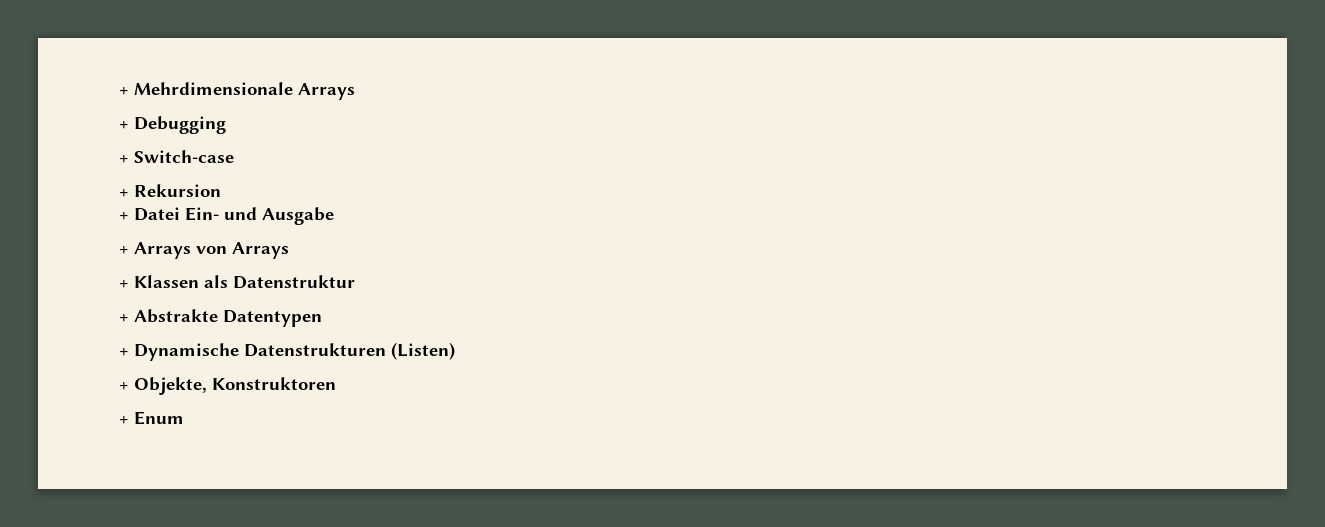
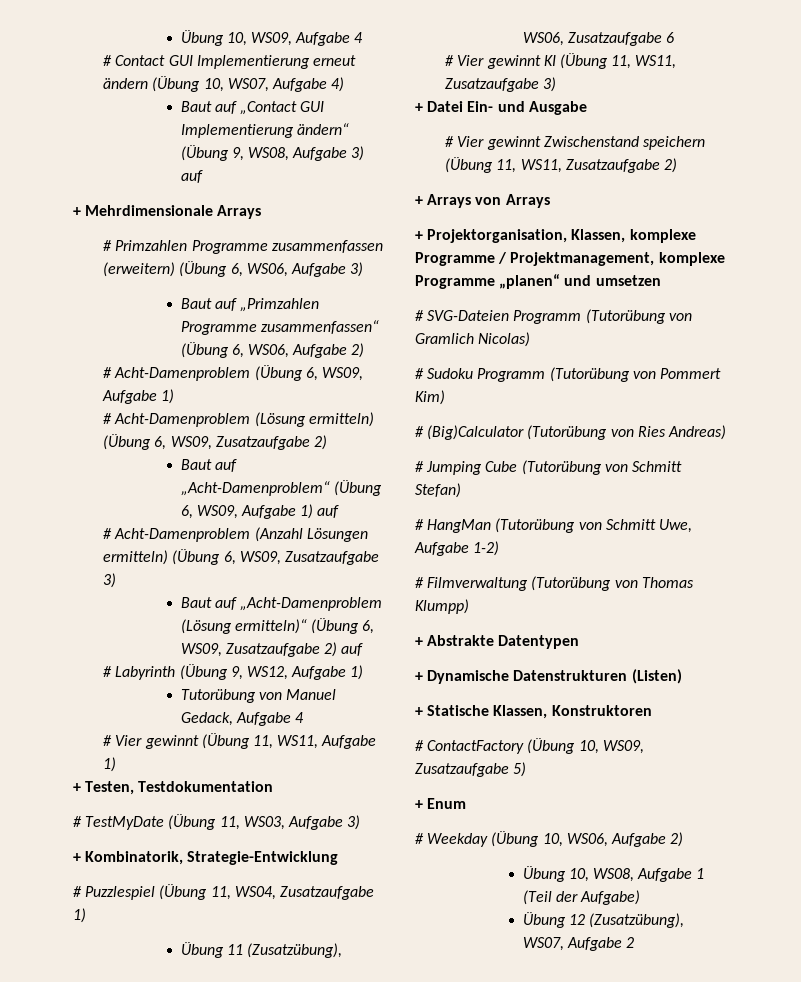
[119,82,355,100] [119,116,226,134] [119,150,234,163] [119,184,221,197] + Mehrdimensionale Arrays // + Debugging // + Switch-case // + Rekursion -> [180,30,364,46] [103,55,356,69] [103,76,345,92] [180,101,325,115] [180,123,349,138] [180,145,365,161] [180,170,203,183] [73,205,262,219] [103,240,383,254] [103,261,364,277] [180,298,320,312] [180,320,379,335] [180,342,365,358] [103,365,363,381] [102,389,175,404] [103,412,374,427] [103,434,327,450] [180,459,237,472] [180,480,382,496] [180,504,340,519] [103,527,368,542] [103,549,379,565] [103,573,117,588] [180,597,383,611] [180,618,375,634] [180,642,364,657] [103,664,364,680] [180,689,337,703] [180,712,305,726] [103,733,377,749] [103,757,117,772] [73,781,274,795] [73,814,361,830] [73,851,339,865] [73,884,374,900] [73,908,86,923] [180,942,343,958] [522,32,675,46] [445,53,677,69] [445,77,557,92] Übung 10, WS09, Aufgabe 4 // # Contact GUI Implementierung erneut ändern (Übung 10, WS07, Aufgabe 4) // Baut auf „Contact GUI Implementierung ändern“ (Übung 9, WS08, Aufgabe 3) auf // + Mehrdimensionale Arrays // # Primzahlen Programme zusammenfassen (erweitern) (Übung 6, WS06, Aufgabe 3) // Baut auf „Primzahlen Programme zusammenfassen“ (Übung 6, WS06, Aufgabe 2) // # Acht-Damenproblem (Übung 6, WS09, Aufgabe 1) // # Acht-Damenproblem (Lösung ermitteln) (Übung 6, WS09, Zusatzaufgabe 2) // Baut auf „Acht-Damenproblem“ (Übung 6, WS09, Aufgabe 1) auf // # Acht-Damenproblem (Anzahl Lösungen ermitteln) (Übung 6, WS09, Zusatzaufgabe 3) // Baut auf „Acht-Damenproblem (Lösung ermitteln)“ (Übung 6, WS09, Zusatzaufgabe 2) auf // # Labyrinth (Übung 9, WS12, Aufgabe 1) // Tutorübung von Manuel Gedack, Aufgabe 4 // # Vier gewinnt (Übung 11, WS11, Aufgabe 1) // + Testen, Testdokumentation // # TestMyDate (Übung 11, WS03, Aufgabe 3) // + Kombinatorik, Strategie-Entwicklung // # Puzzlespiel (Übung 11, WS04, Zusatzaufgabe 1) // Übung 11 (Zusatzübung), WS06, Zusatzaufgabe 6 // # Vier gewinnt KI (Übung 11, WS11, Zusatzaufgabe 3)
(334, 216) none -> [445,136,705,150] [445,157,677,173] // # Vier gewinnt Zwischenstand speichern (Übung 11, WS11, Zusatzaufgabe 2)
[134,275,355,289] Klassen als Datenstruktur -> [427,229,696,243] [415,252,725,266] [415,274,661,289] [415,309,692,324] [415,332,531,347] [415,367,721,382] [415,390,445,405] [415,425,726,440] [415,460,682,475] [415,483,461,498] [415,518,692,533] [414,541,500,556] [415,576,694,591] [415,599,469,614] Projektorganisation, Klassen, komplexe Programme / Projektmanagement, komplexe Programme „planen“ und umsetzen // # SVG-Dateien Programm (Tutorübung von Gramlich Nicolas) // # Sudoku Programm (Tutorübung von Pommert Kim) // # (Big)Calculator (Tutorübung von Ries Andreas) // # Jumping Cube (Tutorübung von Schmitt Stefan) // # HangMan (Tutorübung von Schmitt Uwe, Aufgabe 1-2) // # Filmverwaltung (Tutorübung von Thomas Klumpp)
[134,377,207,395] Objekte, -> [427,705,548,719] Statische Klassen,
[119,411,184,425] + Enum -> [415,738,644,754] [415,762,527,777] [415,798,467,809] [415,831,684,847] [522,866,705,882] [522,890,641,905] [522,912,685,928] [522,937,635,951] # ContactFactory (Übung 10, WS09, Zusatzaufgabe 5) // + Enum // # Weekday (Übung 10, WS06, Aufgabe 2) // Übung 10, WS08, Aufgabe 1 (Teil der Aufgabe) // Übung 12 (Zusatzübung), WS07, Aufgabe 2

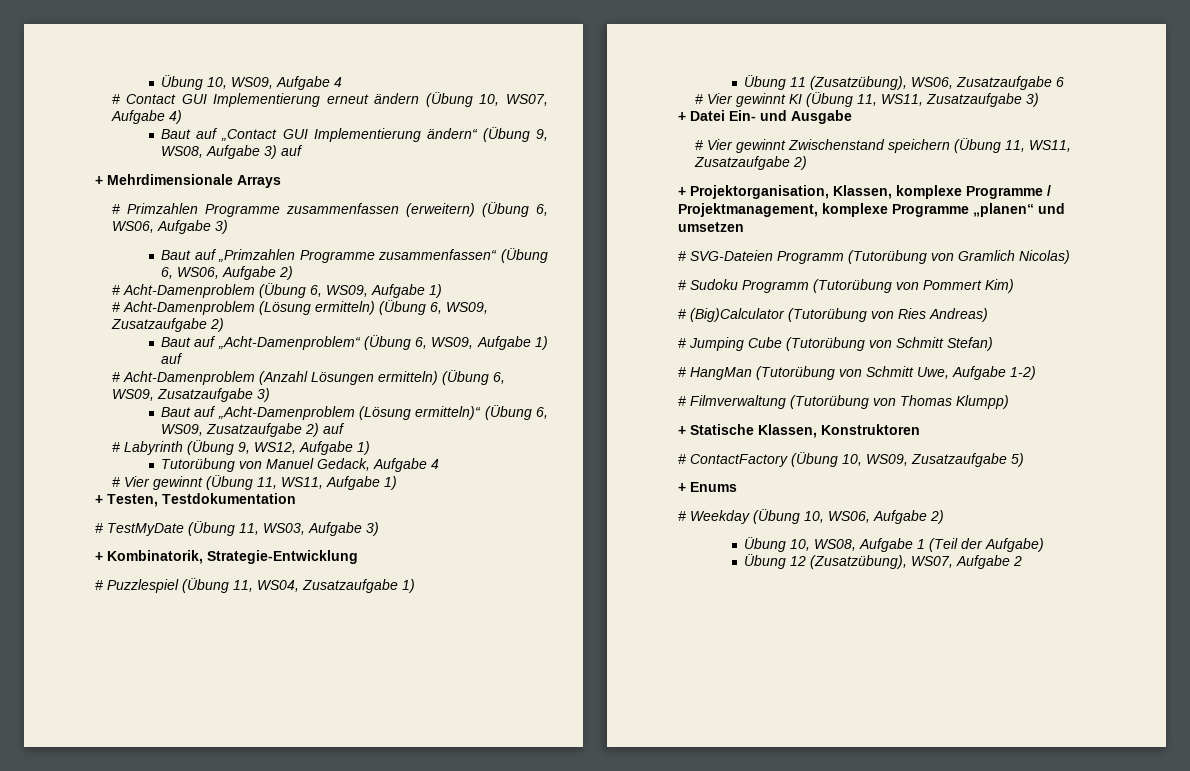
[415,194,550,208] // + Arrays von Arrays -> (807, 163) none
[415,635,580,649] [415,669,682,684] // + Abstrakte Datentypen // + Dynamische Datenstrukturen (Listen) -> (1009, 402) none
[427,798,467,809] Enum -> [690,482,737,492] Enums

